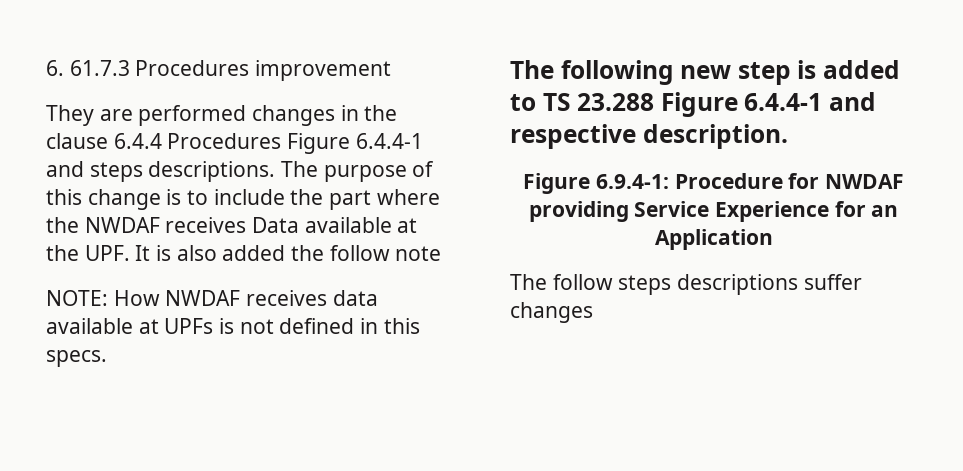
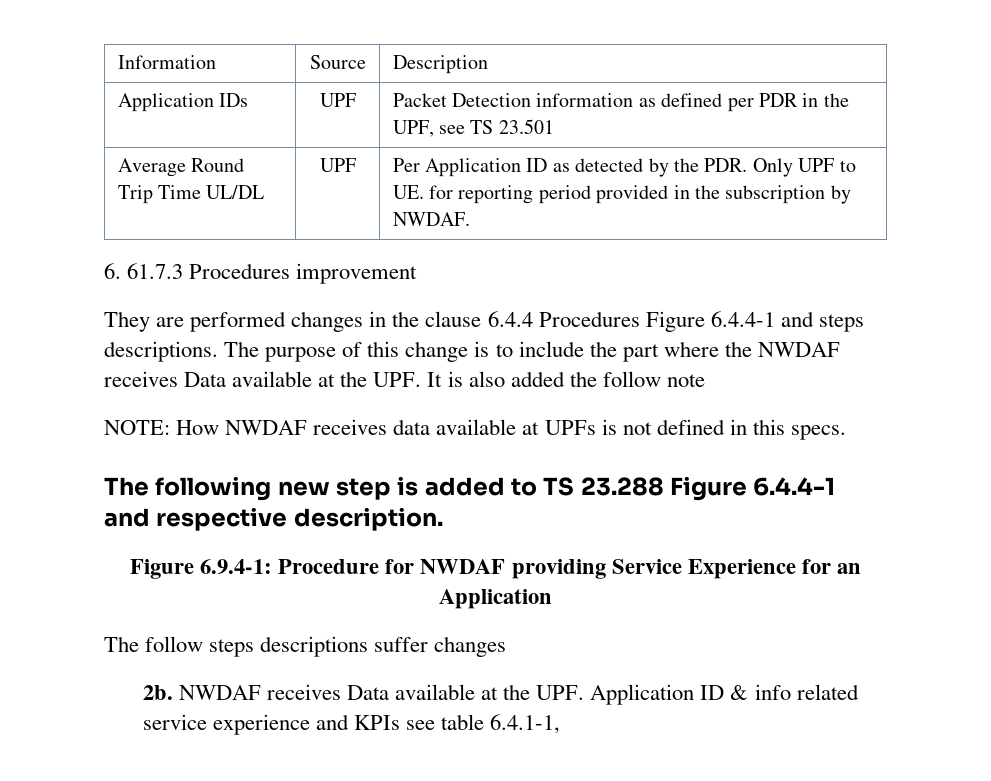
(46, 68) none -> [117,55,216,69] [309,55,366,69] [392,55,488,74] [117,93,249,112] [319,93,356,107] [392,93,849,112] [392,119,554,137] [117,158,245,177] [117,185,265,204] [319,158,356,172] [392,158,856,177] [392,185,851,204] [392,212,470,226] Information | Source | Description // Application IDs | UPF | Packet Detection information as defined per PDR in the UPF, see TS 23.501 // Average Round Trip Time UL/DL | UPF | Per Application ID as detected by the PDR. Only UPF to UE. for reporting period provided in the subscription by NWDAF. //
(593, 312) none -> [142,684,859,705] [142,714,561,735] // 2b. NWDAF receives Data available at the UPF. Application ID & info related service experience and KPIs see table 6.4.1-1,

